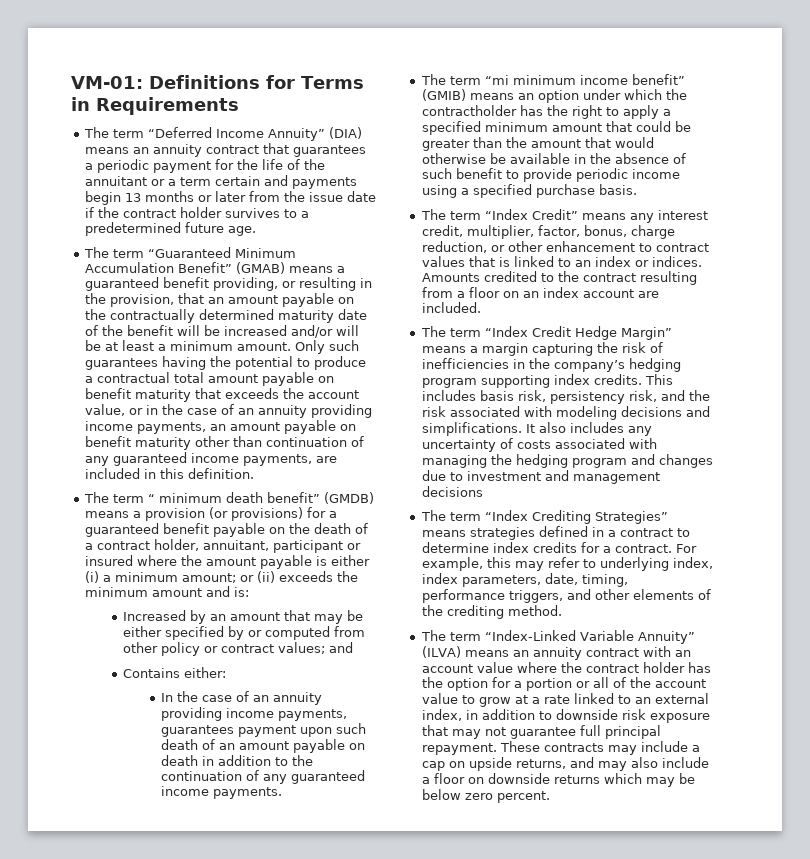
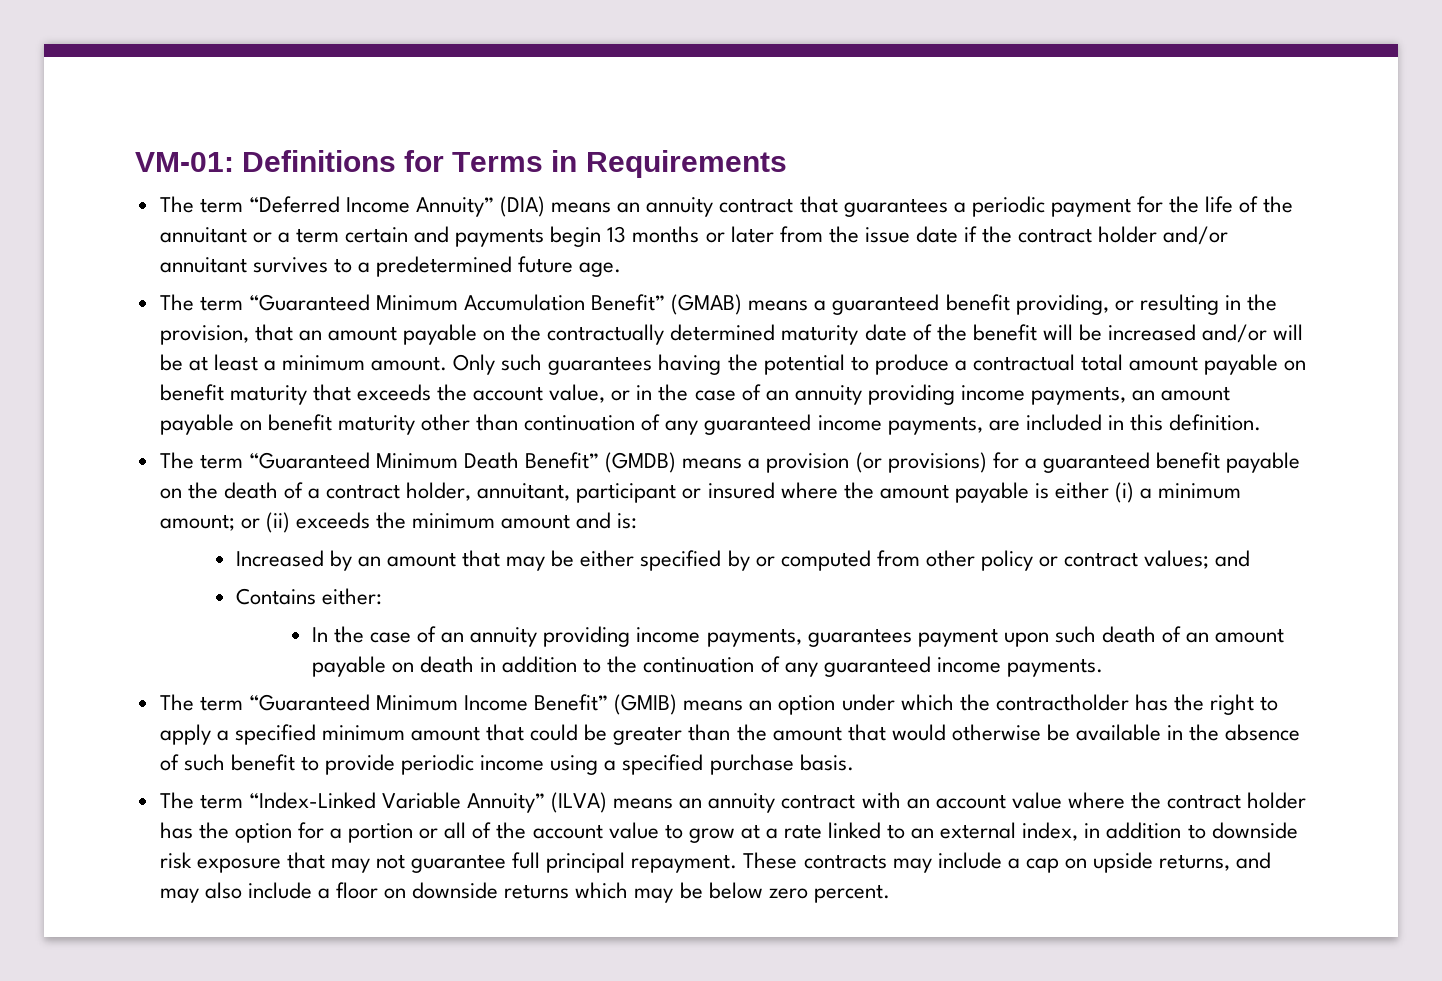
(222, 212) none -> [1163,226,1229,245] [159,257,247,273] and/or annuitant
[147,492,320,503] “ minimum death benefit” -> [248,452,600,469] “Guaranteed Minimum Death Benefit”
[484,74,685,85] “mi minimum income benefit” -> [248,694,609,711] “Guaranteed Minimum Income Benefit”
[420,209,708,223] [421,225,675,239] [421,241,709,253] [421,256,702,267] [421,271,697,285] [421,287,659,298] [421,302,481,313] [420,326,672,340] [421,342,663,356] [421,358,681,372] [421,374,673,388] [421,390,710,404] [421,406,710,420] [421,422,652,436] [421,438,657,452] [421,454,713,468] [421,470,660,484] [421,486,483,497] [420,510,668,524] [421,526,690,540] [421,542,697,553] [421,557,713,571] [421,573,628,587] [421,589,711,603] [421,605,562,619] // The term “Index Credit” means any interest credit, multiplier, factor, bonus, charge reduction, or other enhancement to contract values that is linked to an index or indices. Amounts credited to the contract resulting from a floor on an index account are included. // The term “Index Credit Hedge Margin” means a margin capturing the risk of inefficiencies in the company’s hedging program supporting index credits. This includes basis risk, persistency risk, and the risk associated with modeling decisions and simplifications. It also includes any uncertainty of costs associated with managing the hedging program and changes due to investment and management decisions // The term “Index Crediting Strategies” means strategies defined in a contract to determine index credits for a contract. For example, this may refer to underlying index, index parameters, date, timing, performance triggers, and other elements of the crediting method. -> (854, 762) none

